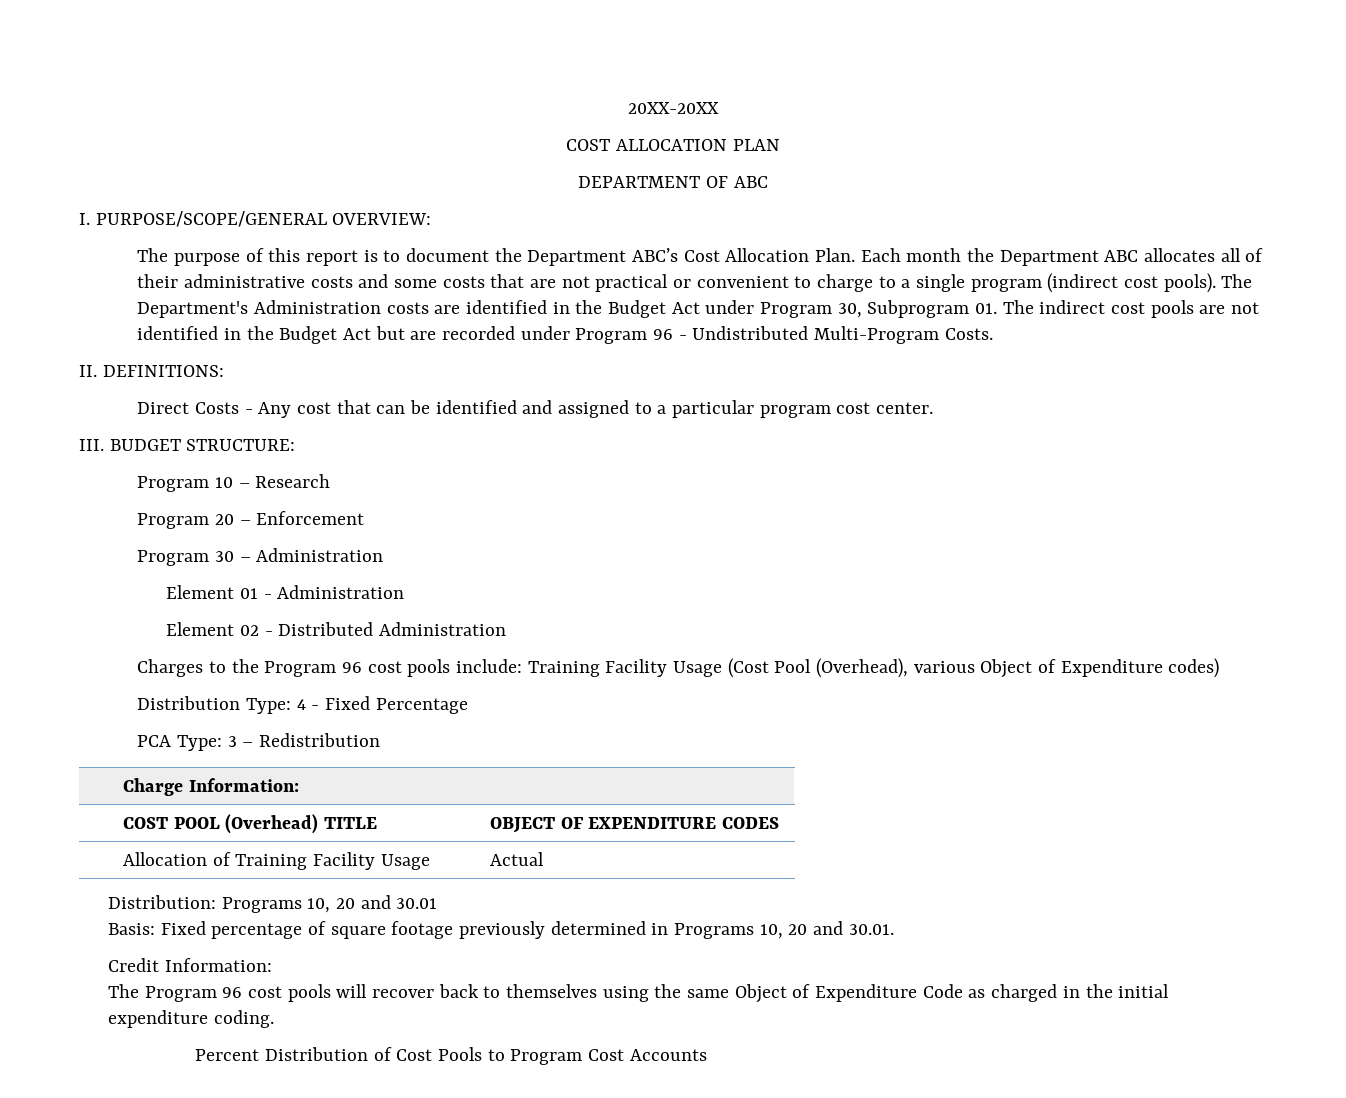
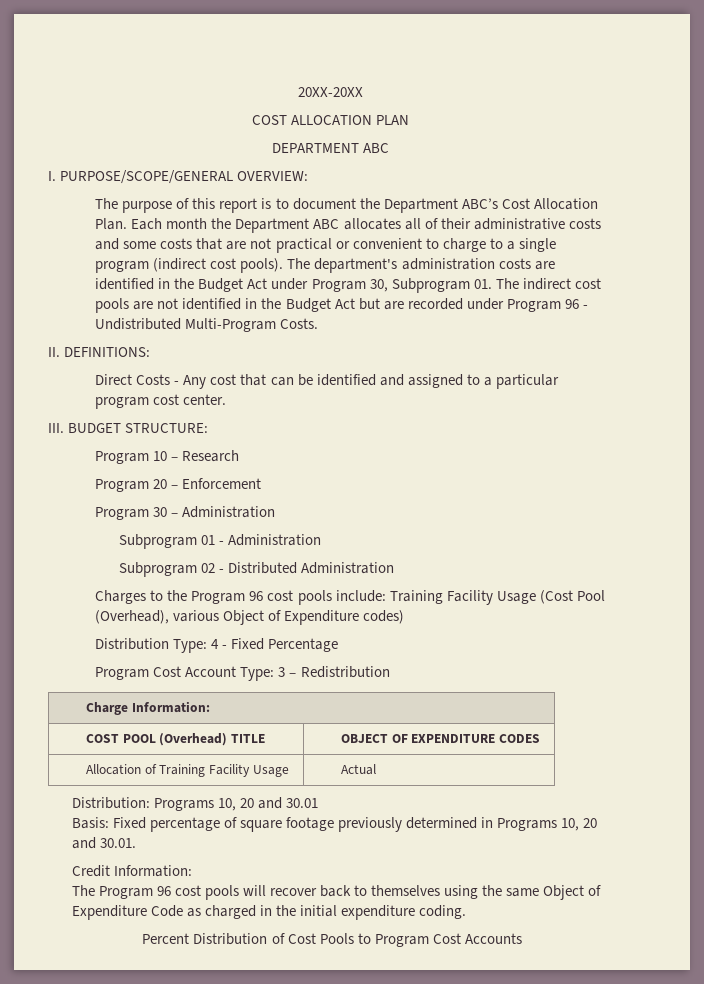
[705,176,728,188] OF -> (359, 148) none
[137,300,381,318] Department's Administration -> [314,258,495,273] department's administration
[166,585,235,599] Element -> [118,534,197,549] Subprogram
[166,622,235,636] Element -> [118,562,197,577] Subprogram
[137,735,172,747] PCA -> [95,666,237,680] Program Cost Account

